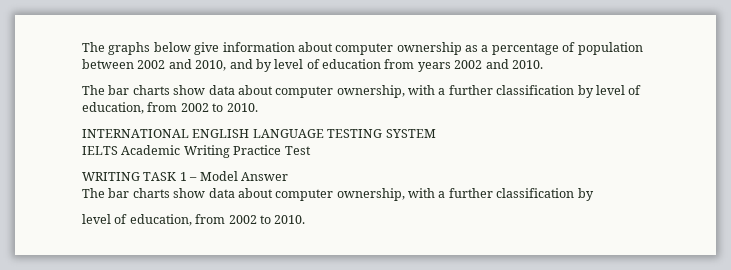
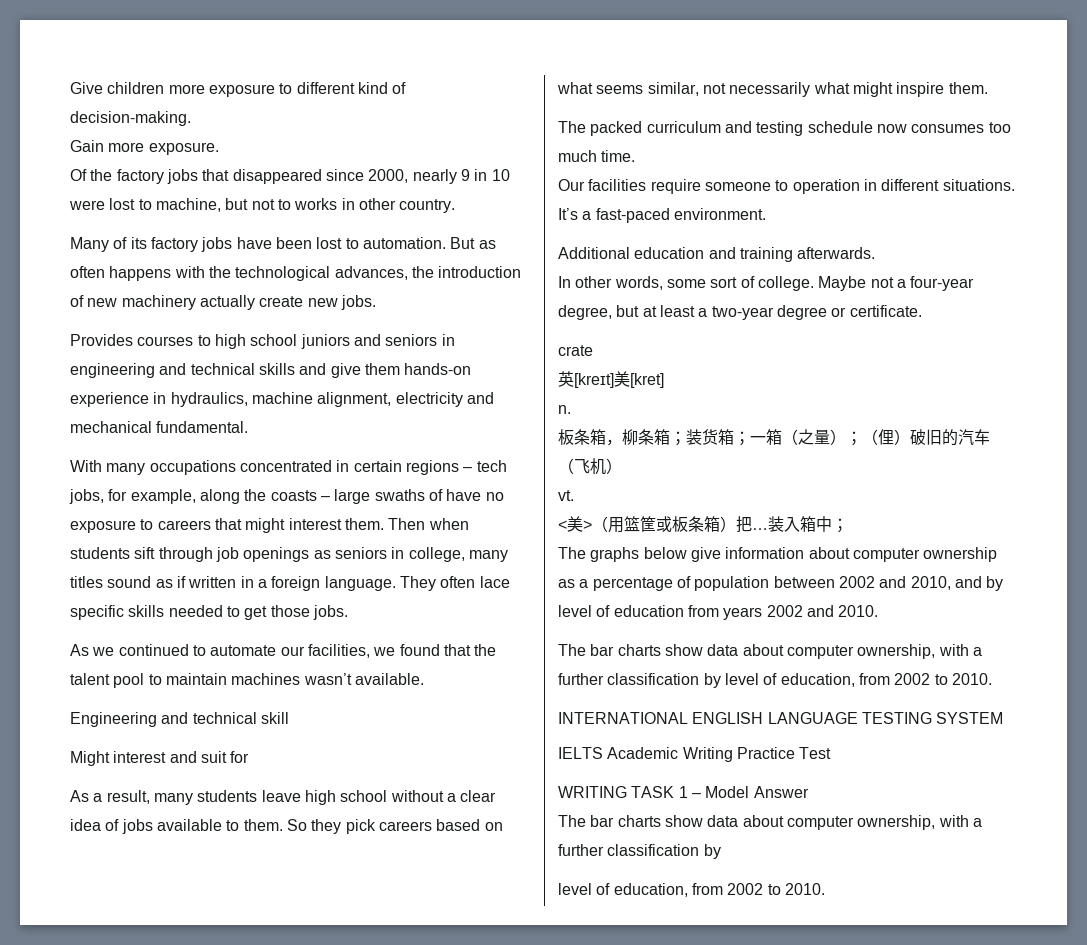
(82, 47) none -> [70,82,407,97] [70,111,191,126] [70,140,219,155] [70,169,510,184] [69,198,456,213] [70,237,496,252] [70,266,522,281] [70,295,376,310] [70,334,455,349] [70,363,472,378] [70,392,494,407] [70,421,249,433] [70,460,507,475] [69,489,504,504] [70,518,469,533] [70,547,508,562] [70,576,510,591] [70,605,348,620] [70,644,497,658] [70,673,424,688] [70,712,289,727] [70,751,250,766] [70,790,497,805] [70,819,503,834] [557,82,988,97] [558,121,1011,136] [558,150,636,162] [558,179,1015,194] [558,208,766,223] [558,247,876,262] [558,276,975,291] [558,305,922,320] [558,345,593,356] [558,371,664,388] [558,405,571,414] [558,429,990,446] [558,458,622,475] [558,490,574,501] [558,516,848,533] Give children more exposure to different kind of decision-making. // Gain more exposure. // Of the factory jobs that disappeared since 2000, nearly 9 in 10 were lost to machine, but not to works in other country. // Many of its factory jobs have been lost to automation. But as often happens with the technological advances, the introduction of new machinery actually create new jobs. // Provides courses to high school juniors and seniors in engineering and technical skills and give them hands-on experience in hydraulics, machine alignment, electricity and mechanical fundamental. // With many occupations concentrated in certain regions – tech jobs, for example, along the coasts – large swaths of have no exposure to careers that might interest them. Then when students sift through job openings as seniors in college, many titles sound as if written in a foreign language. They often lace specific skills needed to get those jobs. // As we continued to automate our facilities, we found that the talent pool to maintain machines wasn’t available. // Engineering and technical skill // Might interest and suit for // As a result, many students leave high school without a clear idea of jobs available to them. So they pick careers based on what seems similar, not necessarily what might inspire them. // The packed curriculum and testing schedule now consumes too much time. // Our facilities require someone to operation in different situations. It’s a fast-paced environment. // Additional education and training afterwards. // In other words, some sort of college. Maybe not a four-year degree, but at least a two-year degree or certificate. // crate // 英[kreɪt]美[kret] // n. // 板条箱，柳条箱；装货箱；一箱（之量）；（俚）破旧的汽车（飞机） // vt. // <美>（用篮筐或板条箱）把…装入箱中； //

